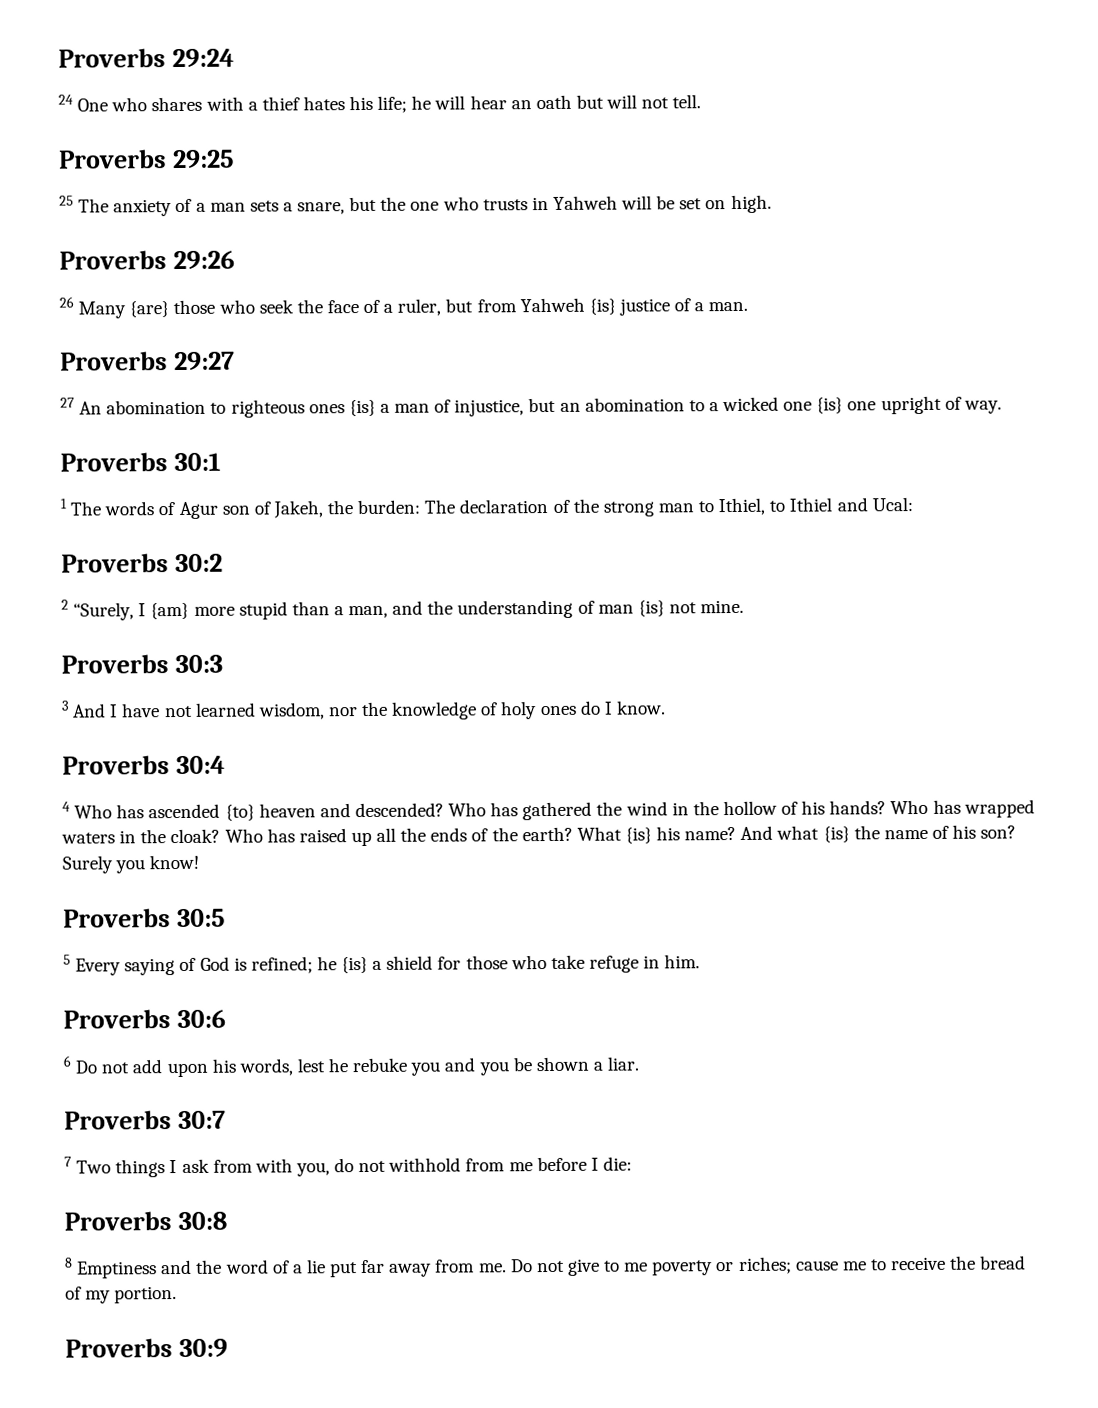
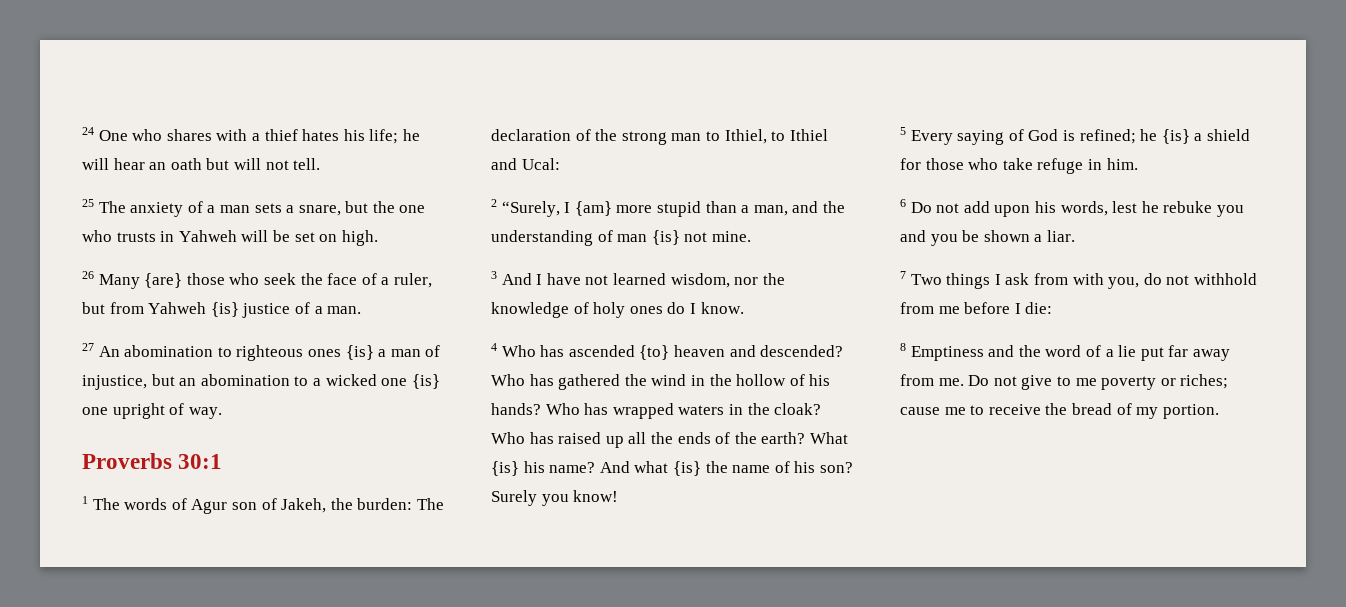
[58,48,234,68] Proverbs 29:24 // -> (82, 131) none
[58,149,235,169] // Proverbs 29:25 -> (321, 164) none
[59,250,235,270] // Proverbs 29:26 -> (378, 238) none
[60,351,235,371] // Proverbs 29:27 -> (362, 310) none
[61,553,223,573] // Proverbs 30:2 -> (560, 164) none
[61,654,223,674] // Proverbs 30:3 -> (751, 236) none
[62,755,225,775] // Proverbs 30:4 -> (744, 308) none
[63,908,226,928] // Proverbs 30:5 -> (619, 496) none
[63,1009,226,1029] // Proverbs 30:6 -> (1138, 164) none
[64,1110,226,1130] // Proverbs 30:7 -> (1075, 236) none
[64,1211,227,1231] // Proverbs 30:8 -> (1053, 308) none
[65,1338,228,1358] // Proverbs 30:9 -> (1219, 411) none

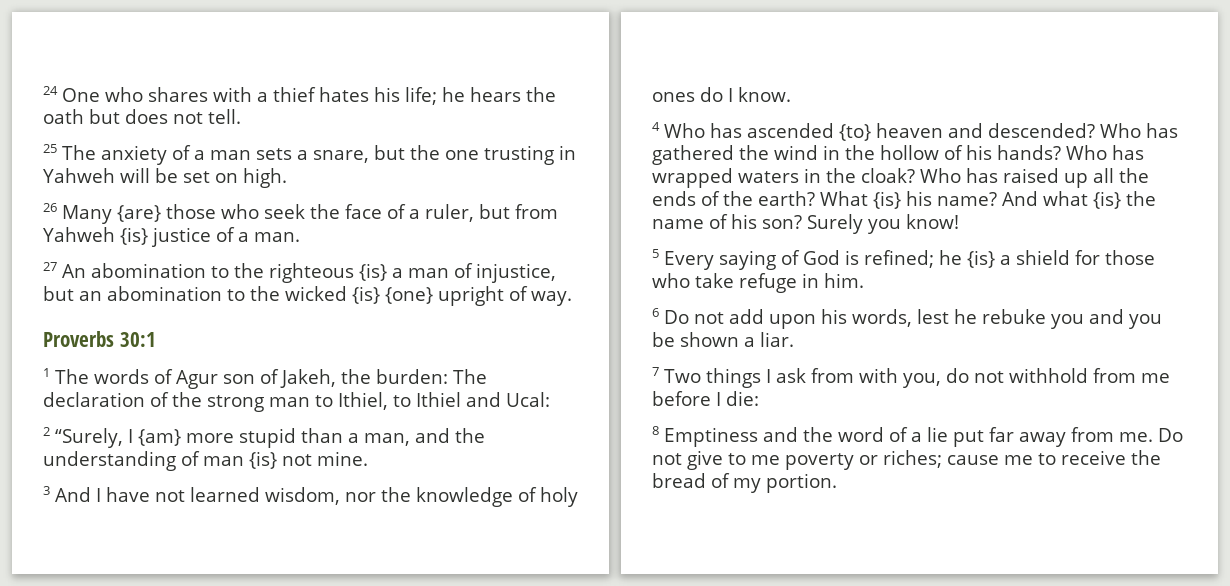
[82,158,167,170] will hear an -> [470,87,556,102] hears the
[233,158,261,170] will -> [125,109,168,124] does
[82,230,156,242] who trusts -> [484,145,554,165] trusting
[236,345,341,361] righteous ones -> [234,263,354,283] the righteous
[312,374,440,389] [82,407,108,415] a wicked one {is} one -> [250,286,433,304] the wicked {is} {one}

